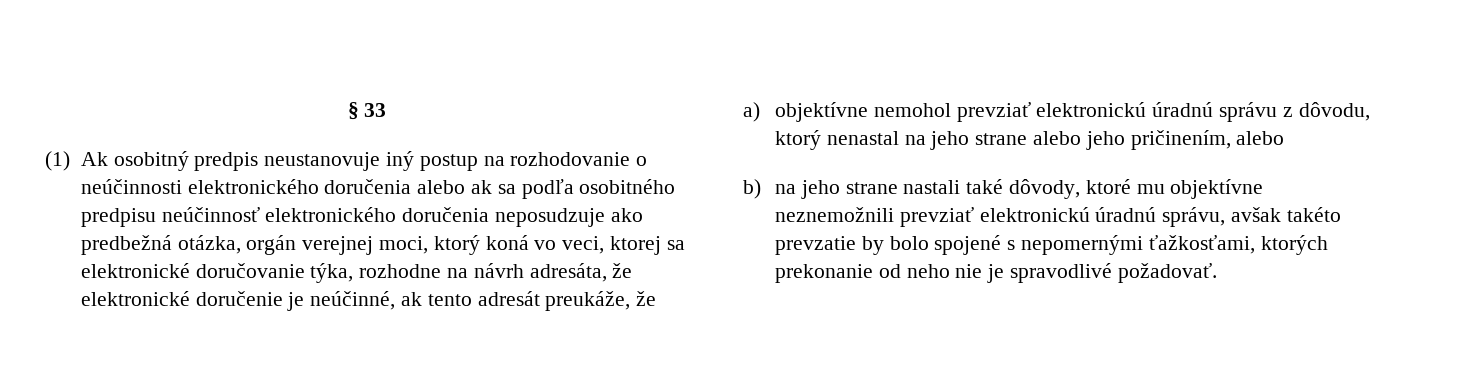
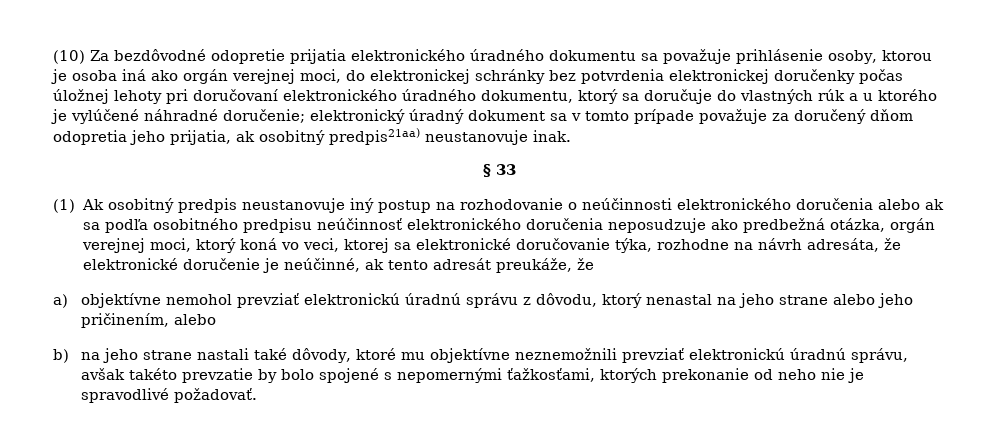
(347, 111) none -> [53,49,932,64] [51,69,903,84] [53,89,937,104] [51,109,913,124] [53,128,571,145] (10) Za bezdôvodné odopretie prijatia elektronického úradného dokumentu sa považuje prihlásenie osoby, ktorou je osoba iná ako orgán verejnej moci, do elektronickej schránky bez potvrdenia elektronickej doručenky počas úložnej lehoty pri doručovaní elektronického úradného dokumentu, ktorý sa doručuje do vlastných rúk a u ktorého je vylúčené náhradné doručenie; elektronický úradný dokument sa v tomto prípade považuje za doručený dňom odopretia jeho prijatia, ak osobitný predpis21aa) neustanovuje inak. //

